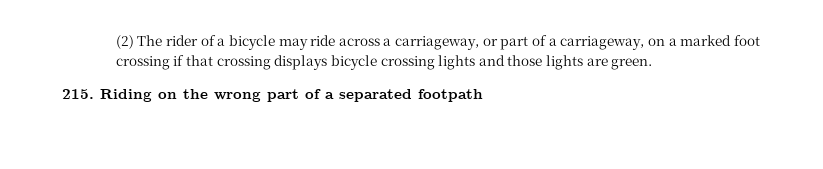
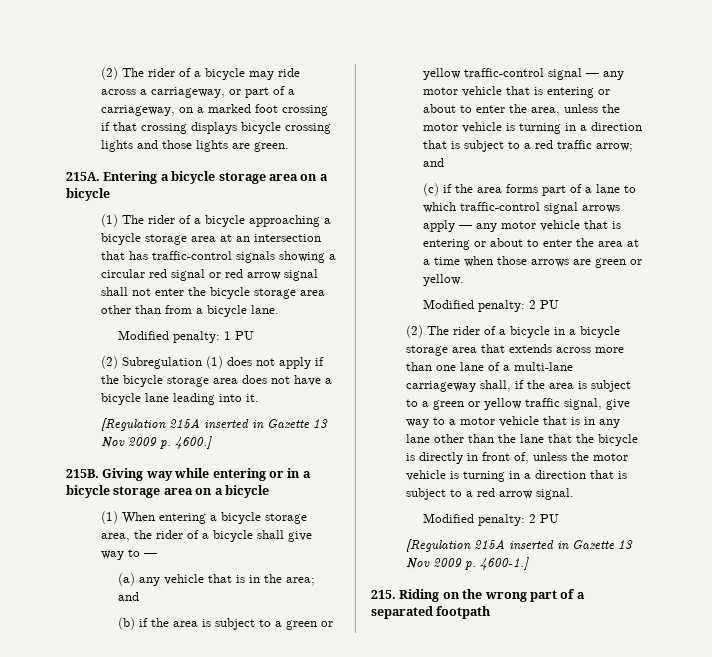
(653, 64) none -> [66,171,328,184] [66,188,110,201] [100,214,331,227] [100,233,321,245] [100,251,336,263] [100,269,318,281] [100,287,325,299] [100,305,279,317] [118,330,255,343] [100,356,324,369] [100,375,332,387] [100,393,259,405] [100,418,328,431] [100,436,212,449] [66,468,311,481] [66,485,269,498] [100,511,307,524] [100,530,312,542] [100,549,157,560] [118,573,316,586] [118,592,140,601] [118,617,334,630] [423,68,625,80] [423,86,611,98] [423,104,621,116] [423,122,643,134] [423,140,634,152] [423,158,445,167] [423,183,637,196] [423,202,621,214] [423,220,622,232] [423,238,640,250] [423,256,643,268] [423,274,465,286] [423,299,560,312] [405,325,620,338] [405,344,624,356] [405,362,573,371] [405,380,631,392] [405,398,630,410] [405,416,620,428] [405,434,638,446] [405,452,628,464] [405,470,627,482] [405,488,574,500] [423,513,560,526] [405,539,633,552] [405,557,529,570] // 215A. Entering a bicycle storage area on a bicycle // (1) The rider of a bicycle approaching a bicycle storage area at an intersection that has traffic-control signals showing a circular red signal or red arrow signal shall not enter the bicycle storage area other than from a bicycle lane. // Modified penalty: 1 PU // (2) Subregulation (1) does not apply if the bicycle storage area does not have a bicycle lane leading into it. // [Regulation 215A inserted in Gazette 13 Nov 2009 p. 4600.] // 215B. Giving way while entering or in a bicycle storage area on a bicycle // (1) When entering a bicycle storage area, the rider of a bicycle shall give way to — // (a) any vehicle that is in the area; and // (b) if the area is subject to a green or yellow traffic-control signal — any motor vehicle that is entering or about to enter the area, unless the motor vehicle is turning in a direction that is subject to a red traffic arrow; and // (c) if the area forms part of a lane to which traffic-control signal arrows apply — any motor vehicle that is entering or about to enter the area at a time when those arrows are green or yellow. // Modified penalty: 2 PU // (2) The rider of a bicycle in a bicycle storage area that extends across more than one lane of a multi-lane carriageway shall, if the area is subject to a green or yellow traffic signal, give way to a motor vehicle that is in any lane other than the lane that the bicycle is directly in front of, unless the motor vehicle is turning in a direction that is subject to a red arrow signal. // Modified penalty: 2 PU // [Regulation 215A inserted in Gazette 13 Nov 2009 p. 4600-1.]

